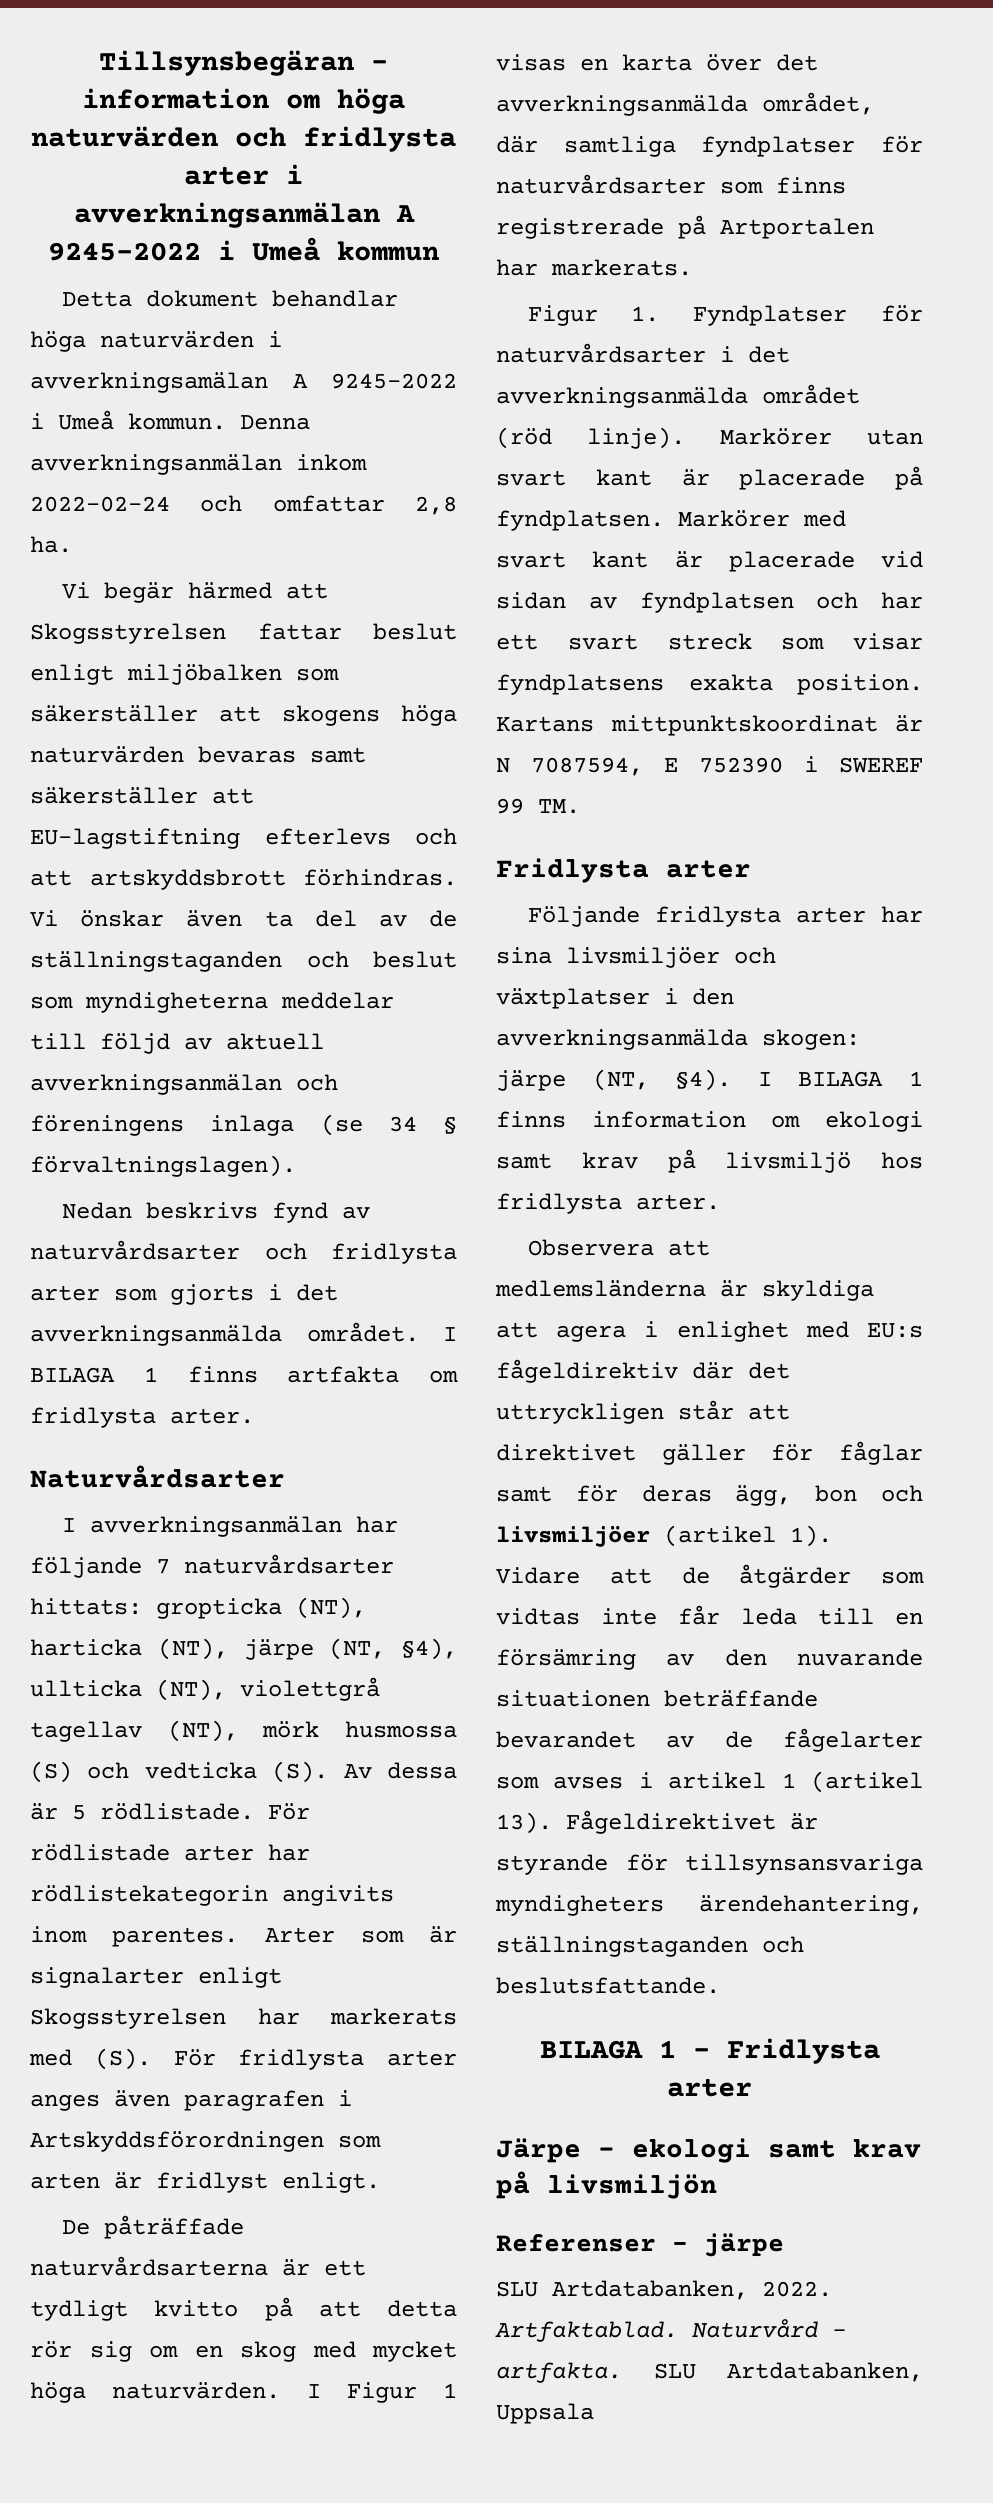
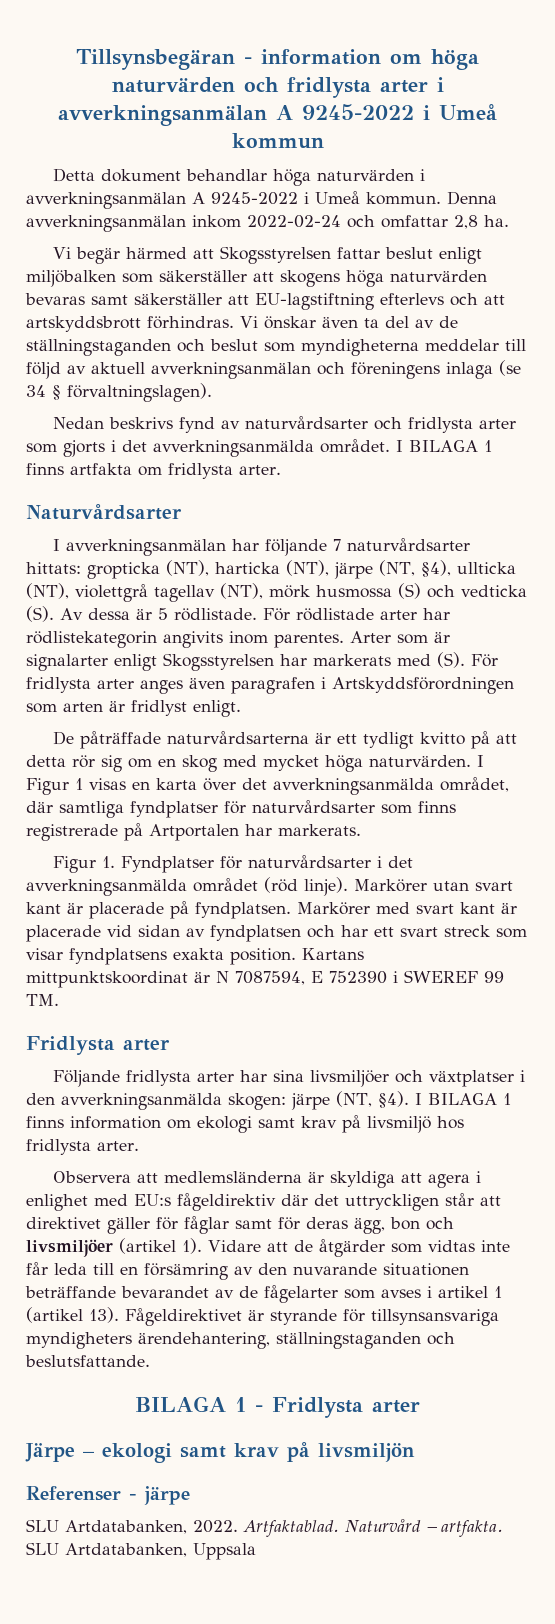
[30,372,268,393] avverkningsamälan -> [26,192,186,209] avverkningsanmälan

